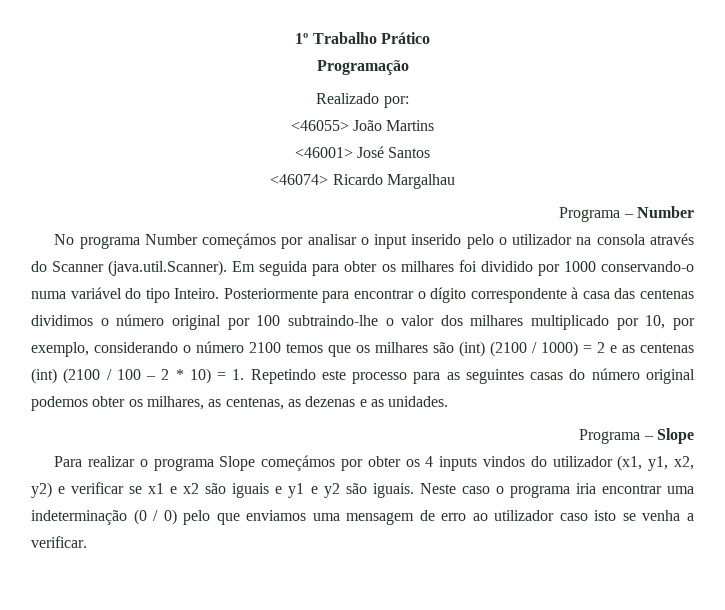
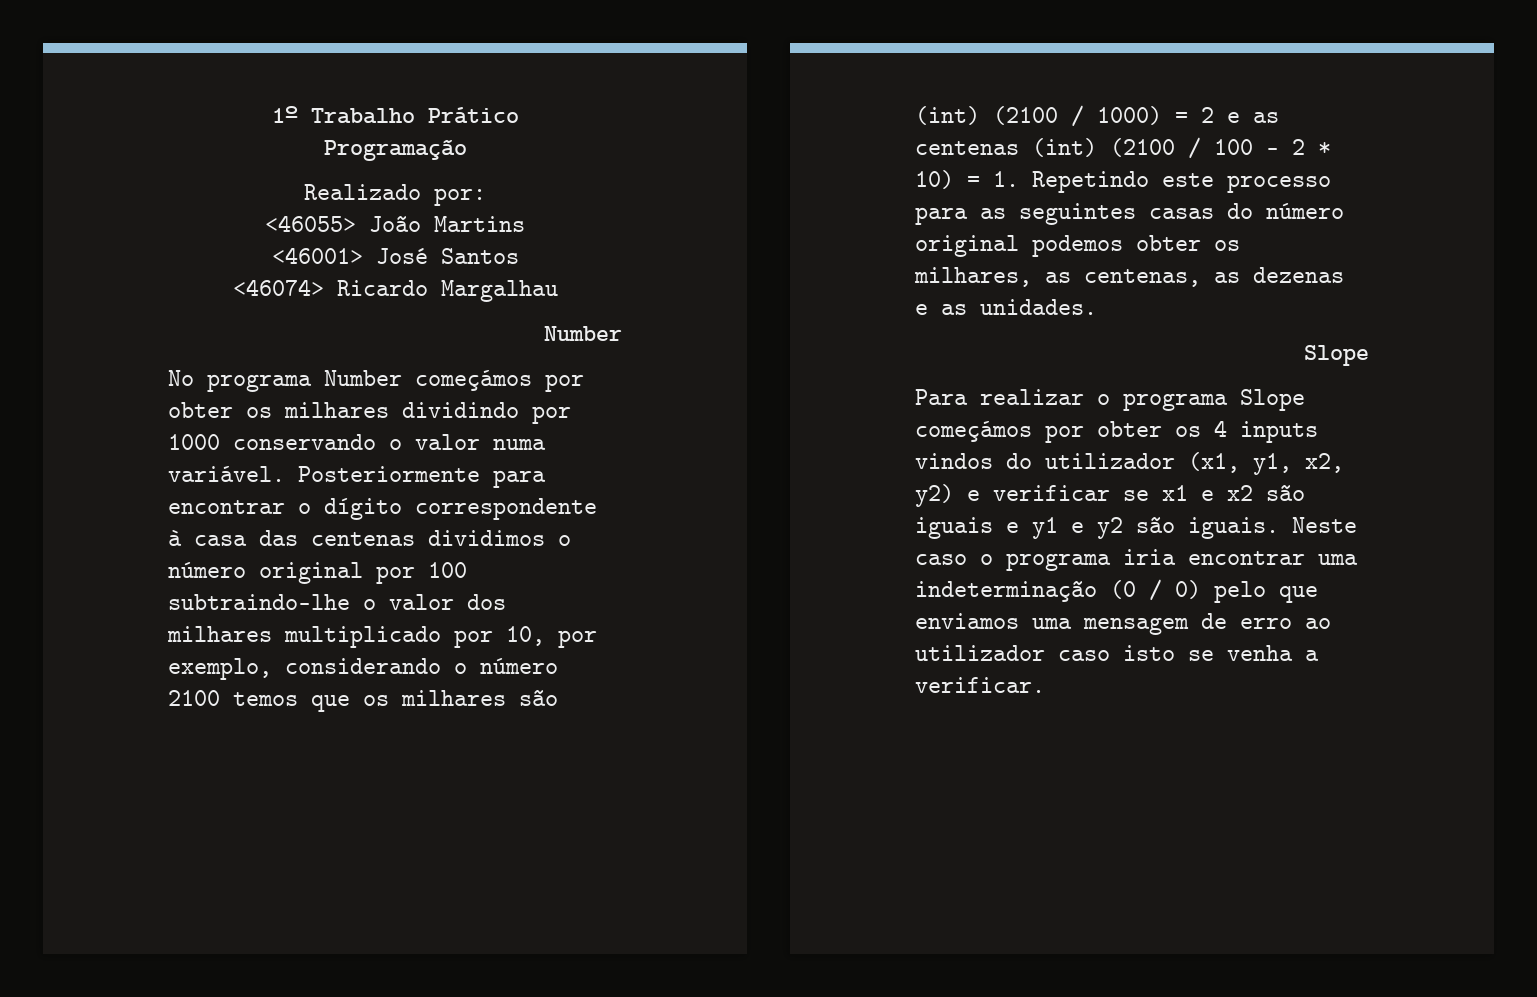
[559,207,634,222] Programa – -> (558, 291) none
[307,233,694,249] [31,260,695,276] [31,287,220,303] analisar o input inserido pelo o utilizador na consola através do Scanner (java.util.Scanner). Em seguida para obter os milhares foi dividido por 1000 conservando-o numa variável do tipo Inteiro. -> [168,402,571,424] [168,434,546,450] [168,466,285,482] obter os milhares dividindo por 1000 conservando o valor numa variável.
[579,429,654,444] Programa – -> (1097, 307) none

